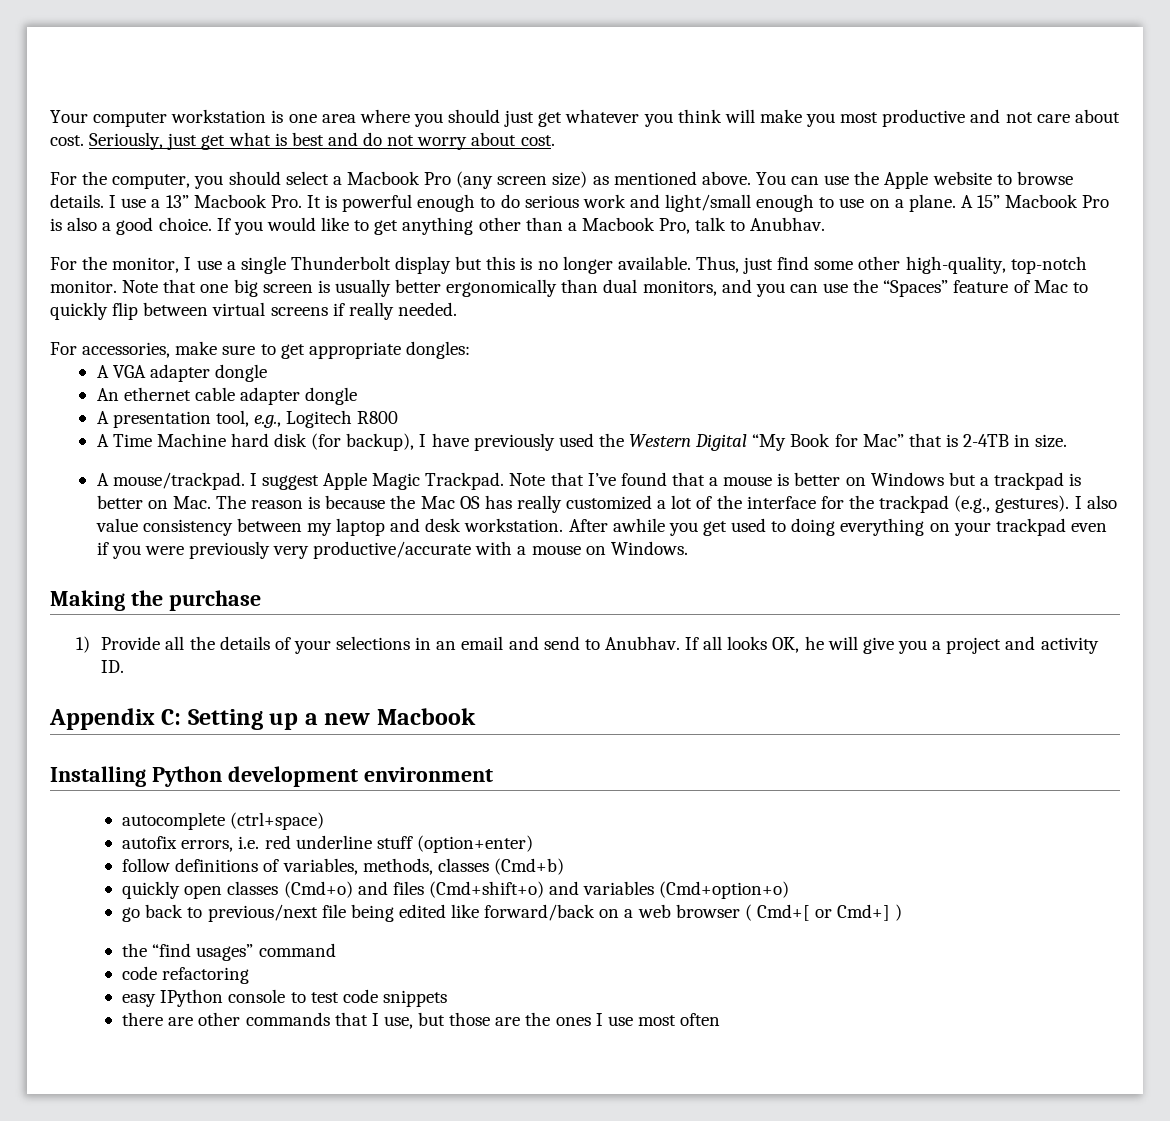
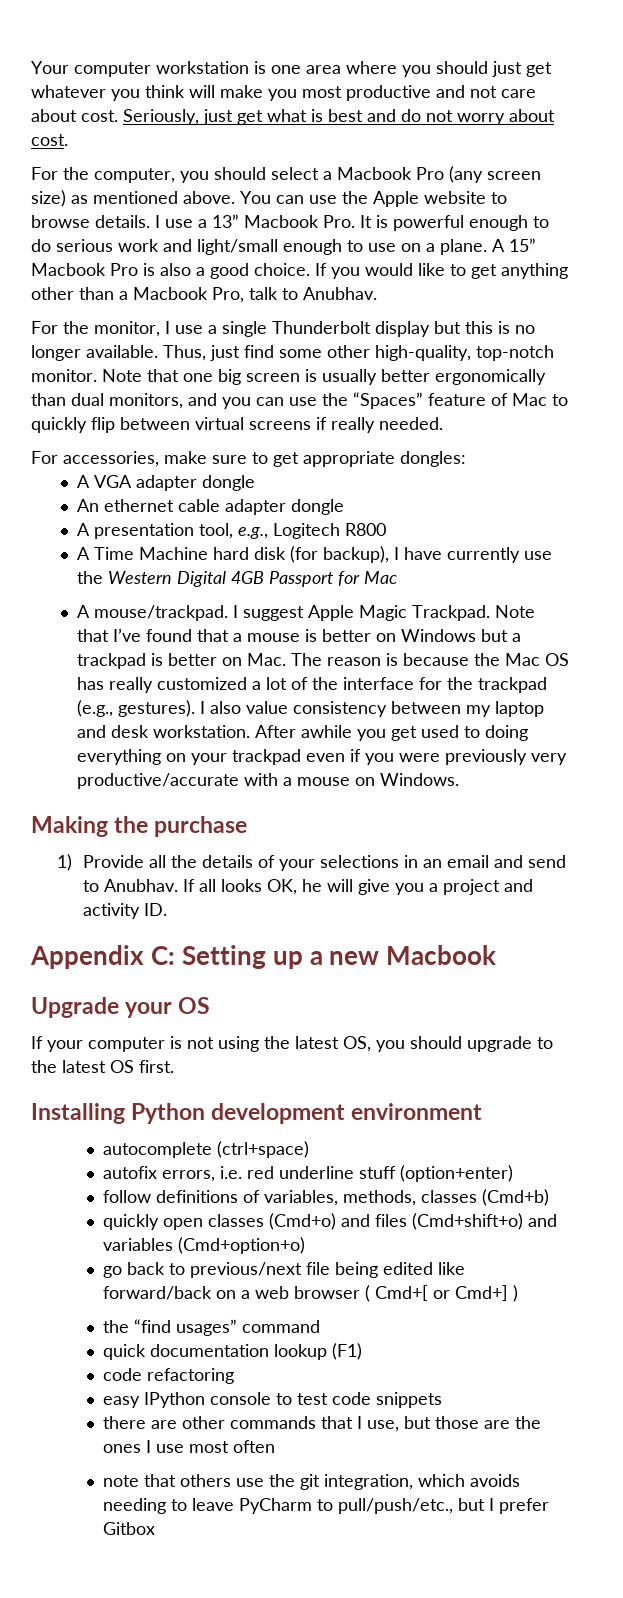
[473,433,594,451] previously used -> [446,547,552,563] currently use
[752,433,1068,451] “My Book for Mac” that is 2-4TB in size. -> [230,571,397,587] 4GB Passport for Mac
(476, 716) none -> [31,997,211,1018] [31,1036,553,1052] [31,1060,174,1073] // Upgrade your OS // If your computer is not using the latest OS, you should upgrade to the latest OS first.
(336, 950) none -> [103,1343,363,1360] // quick documentation lookup (F1)
(721, 1019) none -> [103,1474,521,1490] [103,1498,550,1514] [103,1522,156,1535] // note that others use the git integration, which avoids needing to leave PyCharm to pull/push/etc., but I prefer Gitbox

